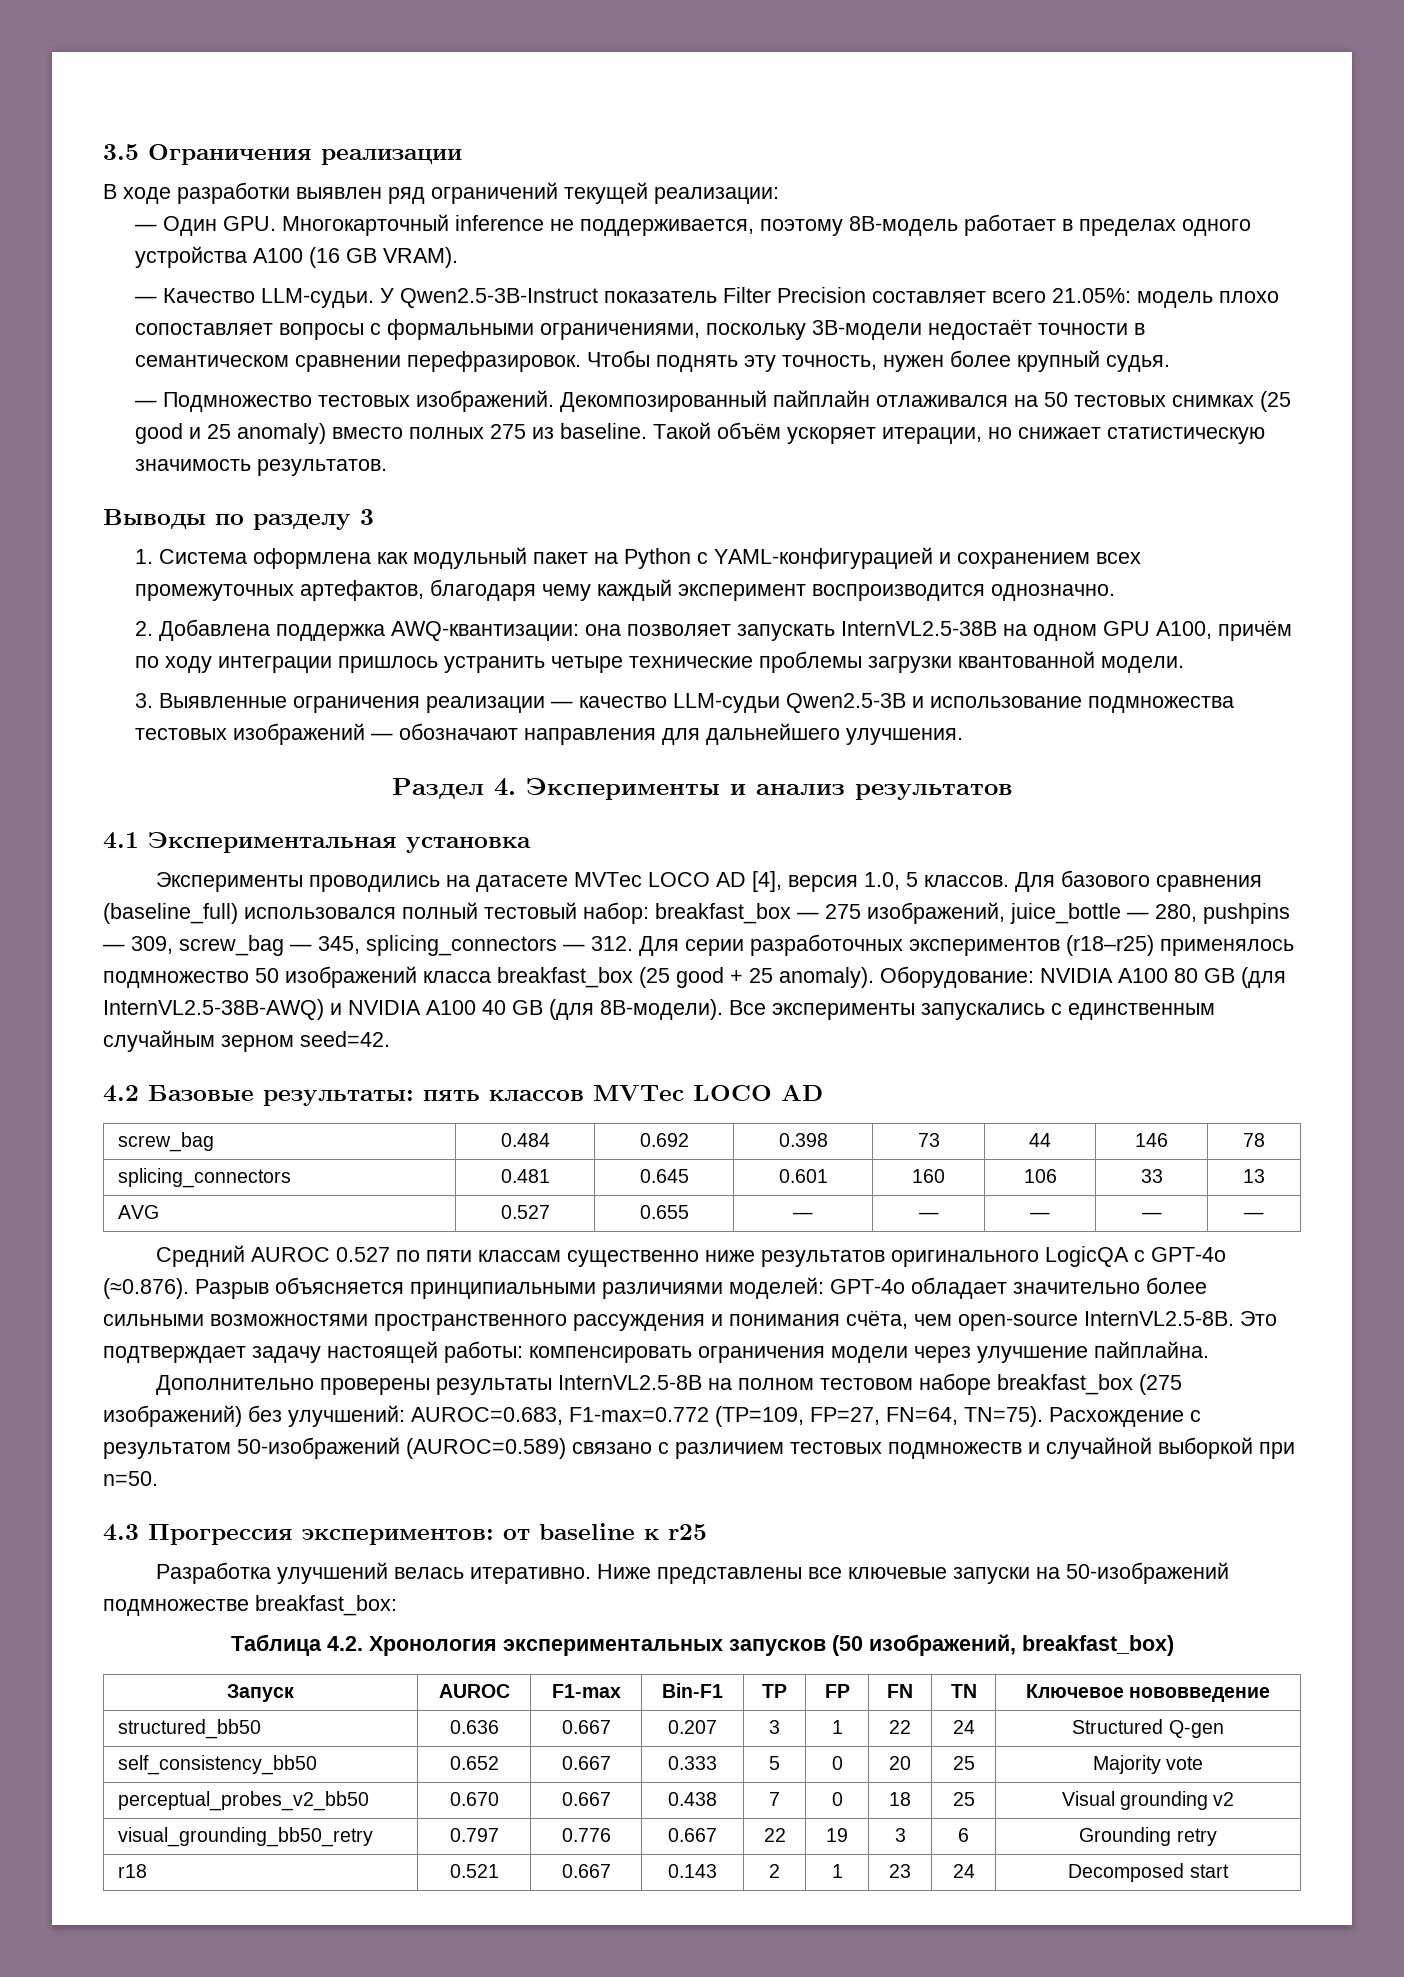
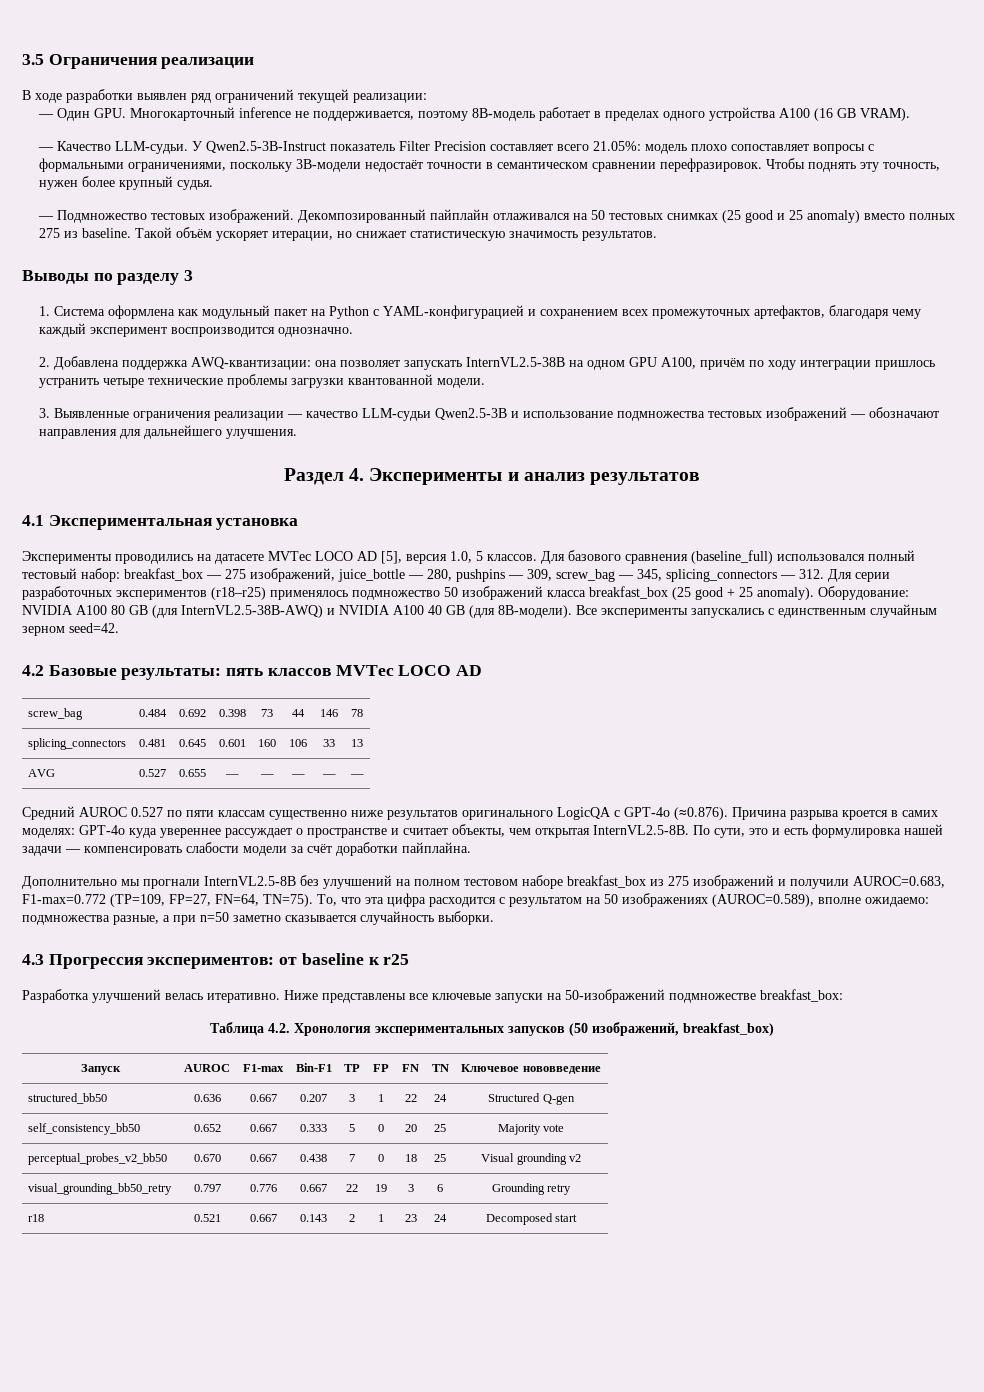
[751,871,782,892] [4], -> [381,551,402,564] [5],
[195,1277,1207,1299] [103,1310,1277,1331] [103,1341,1209,1363] [155,1375,702,1395] Разрыв объясняется принципиальными различиями моделей: GPT-4o обладает значительно более сильными возможностями пространственного рассуждения и понимания счёта, чем open-source InternVL2.5-8B. Это подтверждает задачу настоящей работы: компенсировать ограничения модели через улучшение пайплайна. // Дополнительно проверены результаты InternVL2.5-8B -> [732,807,938,820] [22,824,943,838] [22,842,471,856] [22,875,392,889] Причина разрыва кроется в самих моделях: GPT-4o куда увереннее рассуждает о пространстве и считает объекты, чем открытая InternVL2.5-8B. По сути, это и есть формулировка нашей задачи — компенсировать слабости модели за счёт доработки пайплайна. // Дополнительно мы прогнали InternVL2.5-8B без улучшений
[1138,1374,1182,1395] [103,1405,405,1427] (275 изображений) без улучшений: -> [650,875,849,889] из 275 изображений и получили
[1049,1407,1201,1427] [103,1437,1295,1459] [103,1471,158,1486] Расхождение с результатом 50-изображений (AUROC=0.589) связано с различием тестовых подмножеств и случайной выборкой при n=50. -> [317,893,929,907] [22,911,494,925] То, что эта цифра расходится с результатом на 50 изображениях (AUROC=0.589), вполне ожидаемо: подмножества разные, а при n=50 заметно сказывается случайность выборки.

